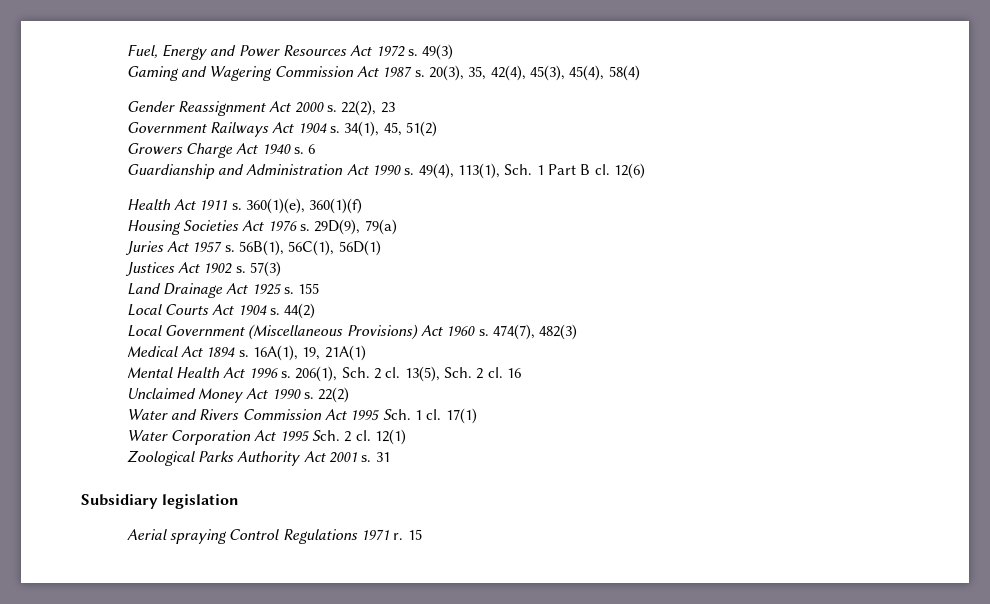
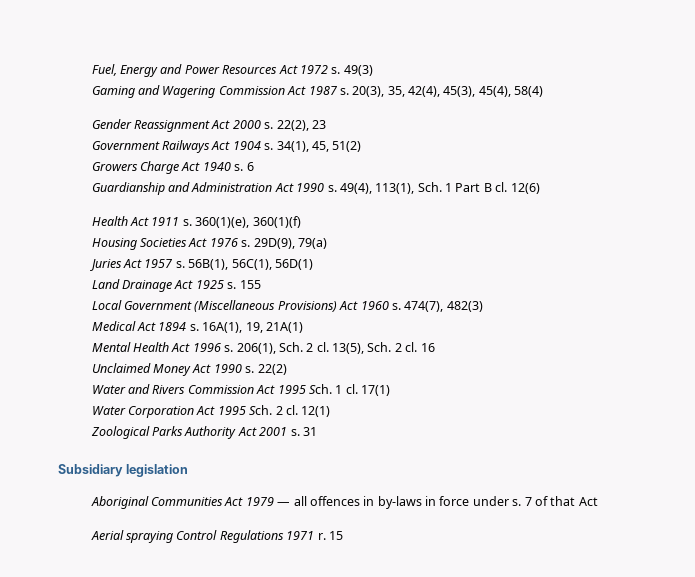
[124,261,282,277] // Justices Act 1902 s. 57(3) -> (313, 264) none
[126,303,316,319] // Local Courts Act 1904 s. 44(2) -> (261, 284) none
(240, 501) none -> [90,496,598,509] // Aboriginal Communities Act 1979 — all offences in by-laws in force under s. 7 of that Act

